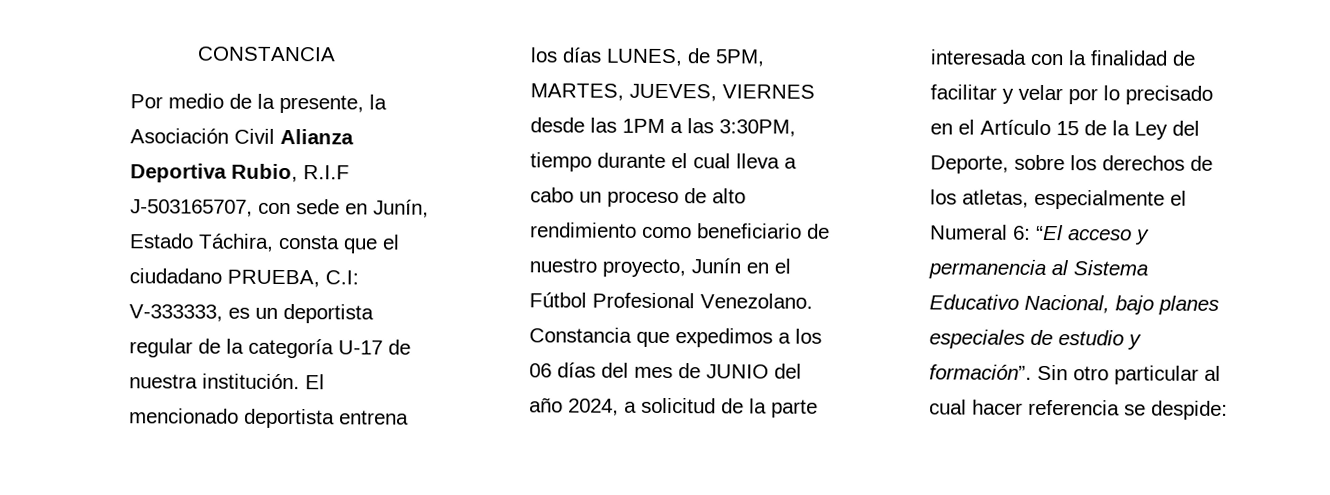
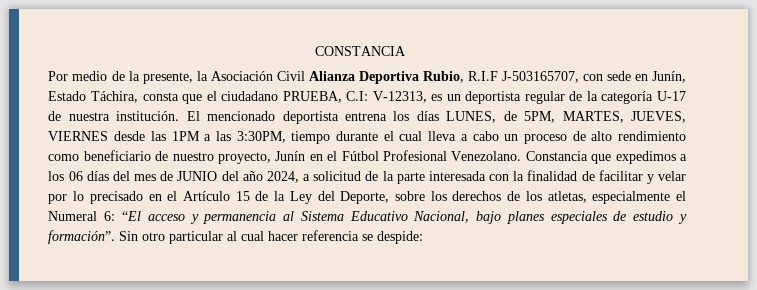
[129,304,224,322] V-333333, -> [372,91,427,103] V-12313,

